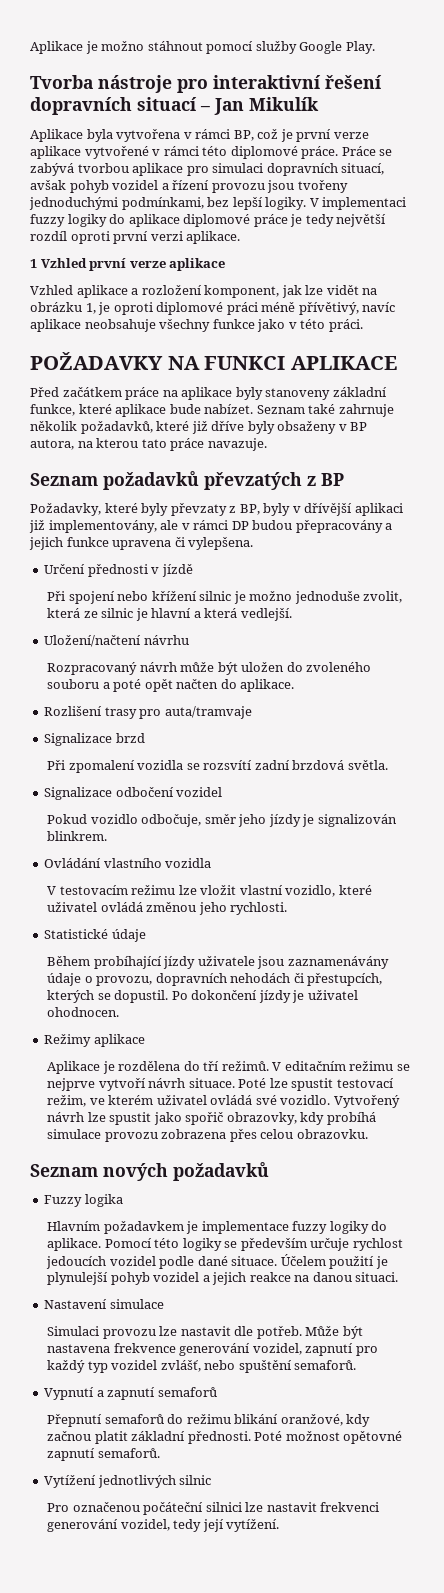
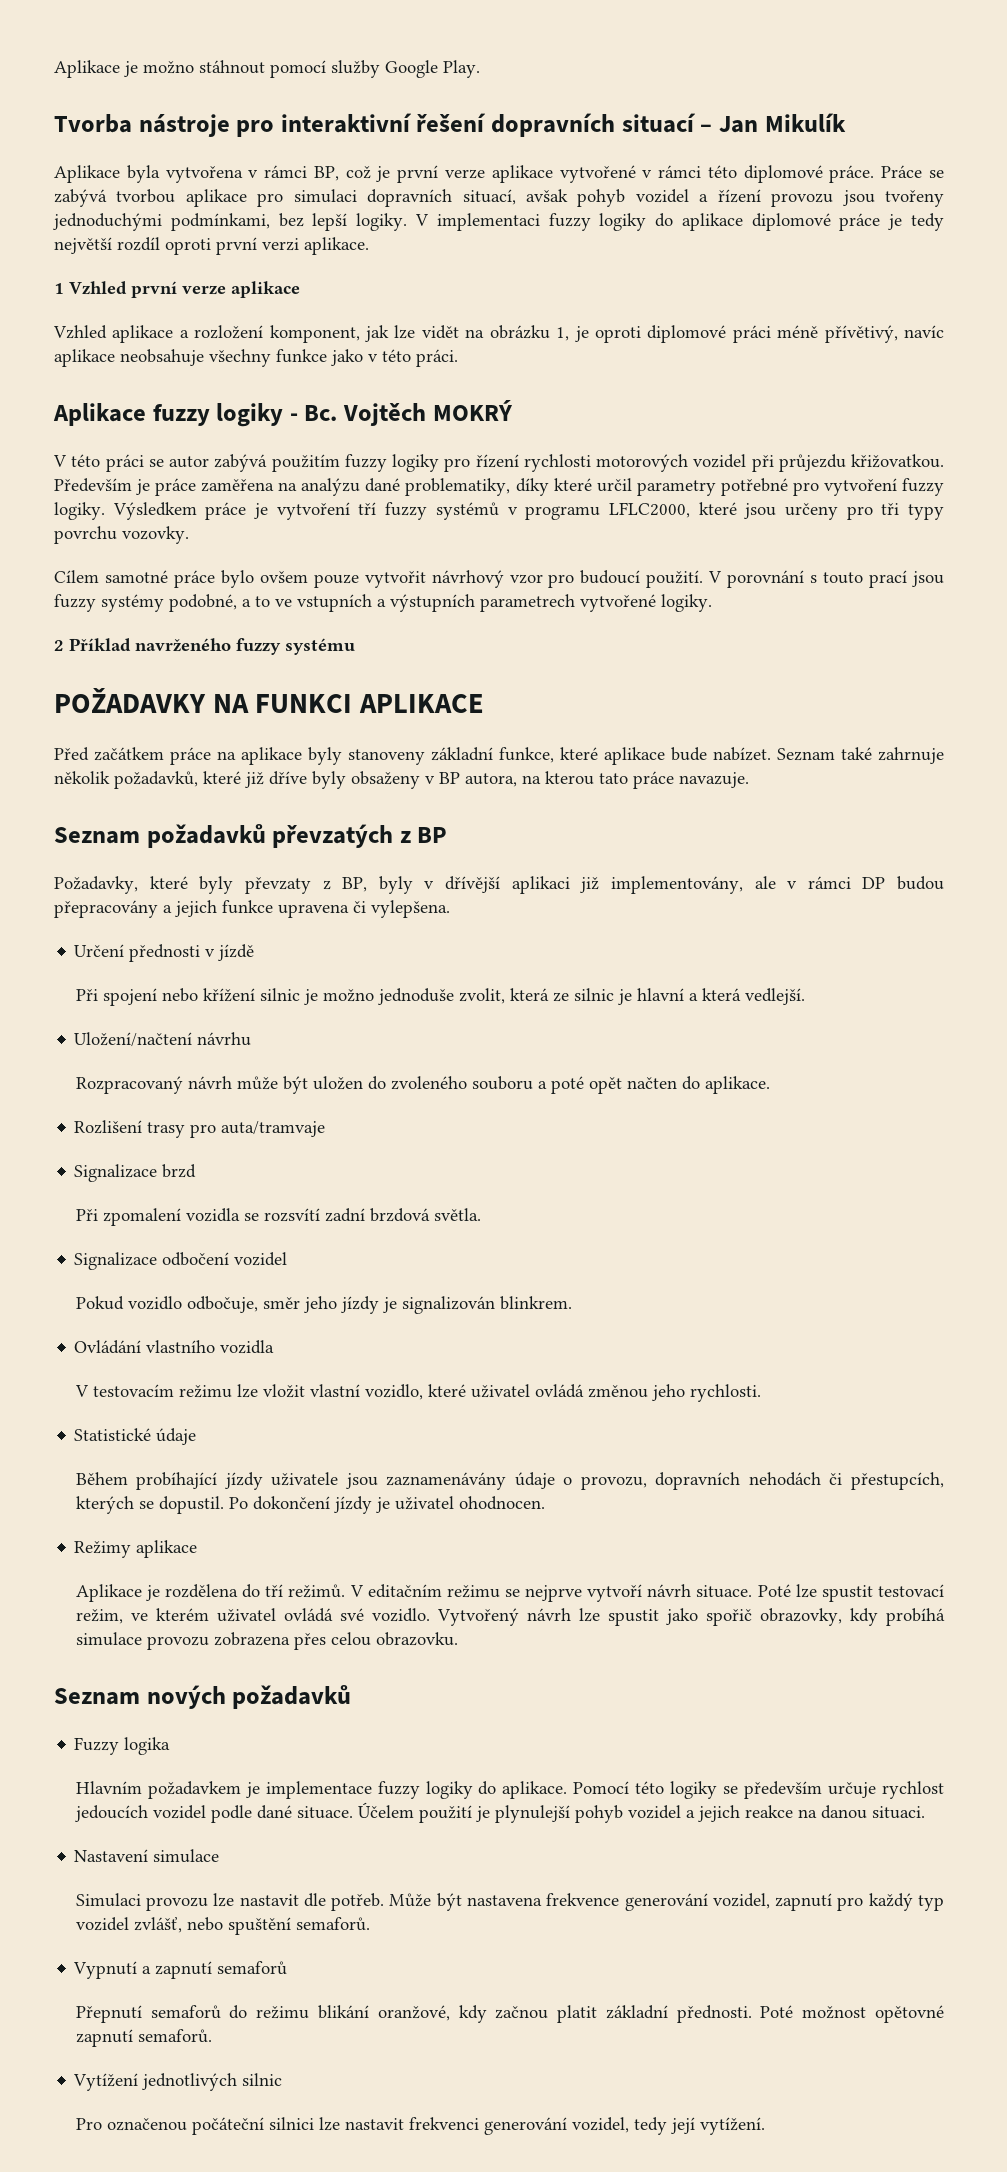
(363, 325) none -> [53,400,513,427] [53,454,944,472] [54,478,945,496] [54,502,944,520] [54,526,189,544] [54,570,945,588] [54,594,712,612] [54,638,355,655] // Aplikace fuzzy logiky - Bc. Vojtěch MOKRÝ // V této práci se autor zabývá použitím fuzzy logiky pro řízení rychlosti motorových vozidel při průjezdu křižovatkou. Především je práce zaměřena na analýzu dané problematiky, díky které určil parametry potřebné pro vytvoření fuzzy logiky. Výsledkem práce je vytvoření tří fuzzy systémů v programu LFLC2000, které jsou určeny pro tři typy povrchu vozovky. // Cílem samotné práce bylo ovšem pouze vytvořit návrhový vzor pro budoucí použití. V porovnání s touto prací jsou fuzzy systémy podobné, a to ve vstupních a výstupních parametrech vytvořené logiky. // 2 Příklad navrženého fuzzy systému

